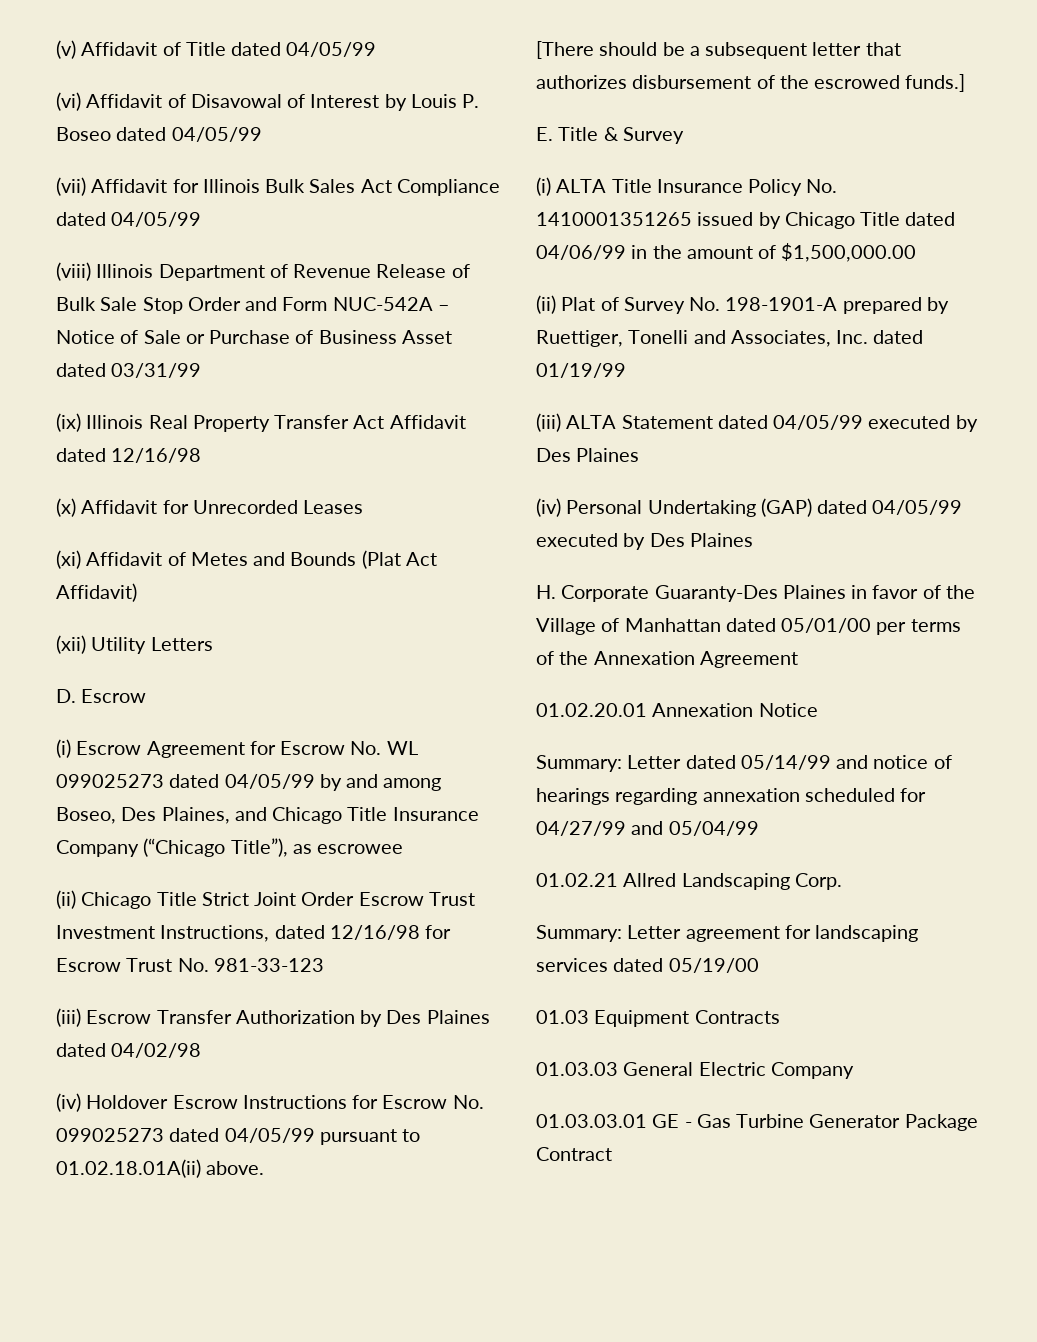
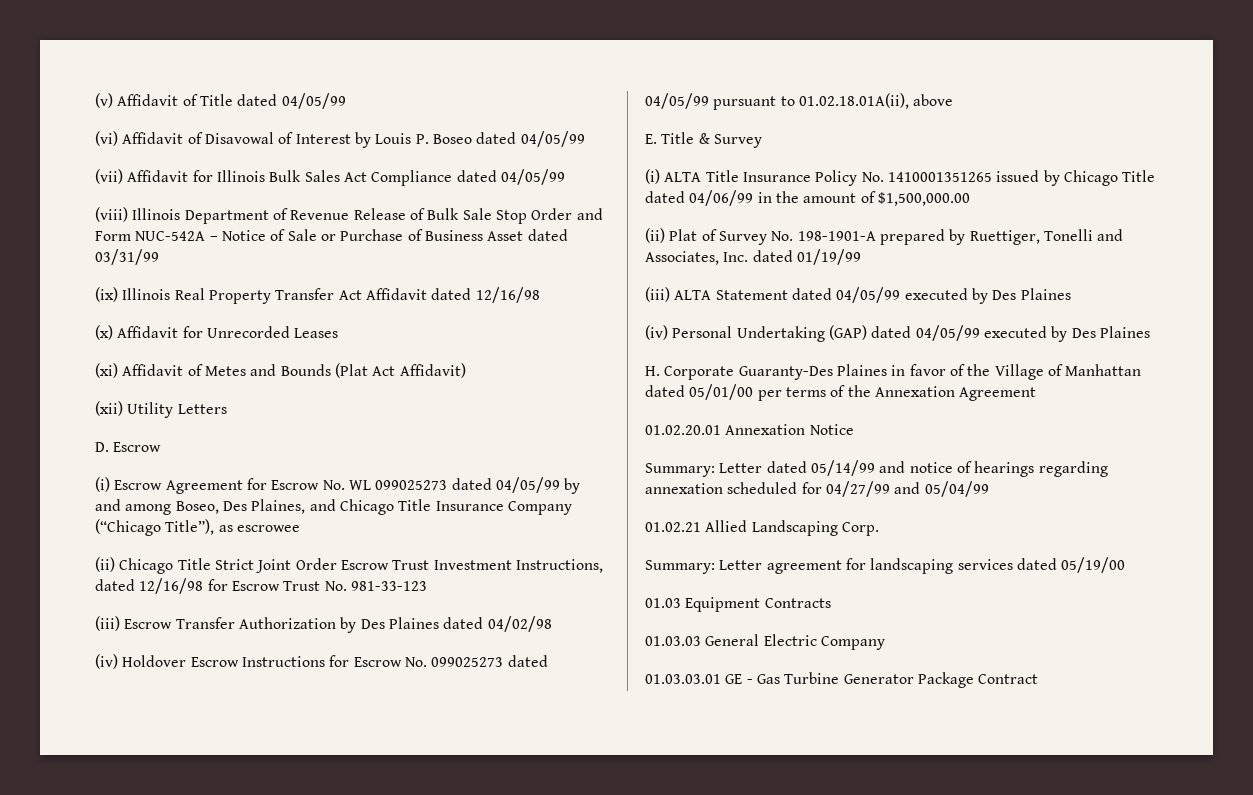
[56,1159,265,1178] [536,41,901,59] [536,74,966,92] 01.02.18.01A(ii) above. // [There should be a subsequent letter that authorizes disbursement of the escrowed funds.] -> [798,93,954,109] 01.02.18.01A(ii), above
[623,873,677,887] Allred -> [705,520,748,532] Allied

